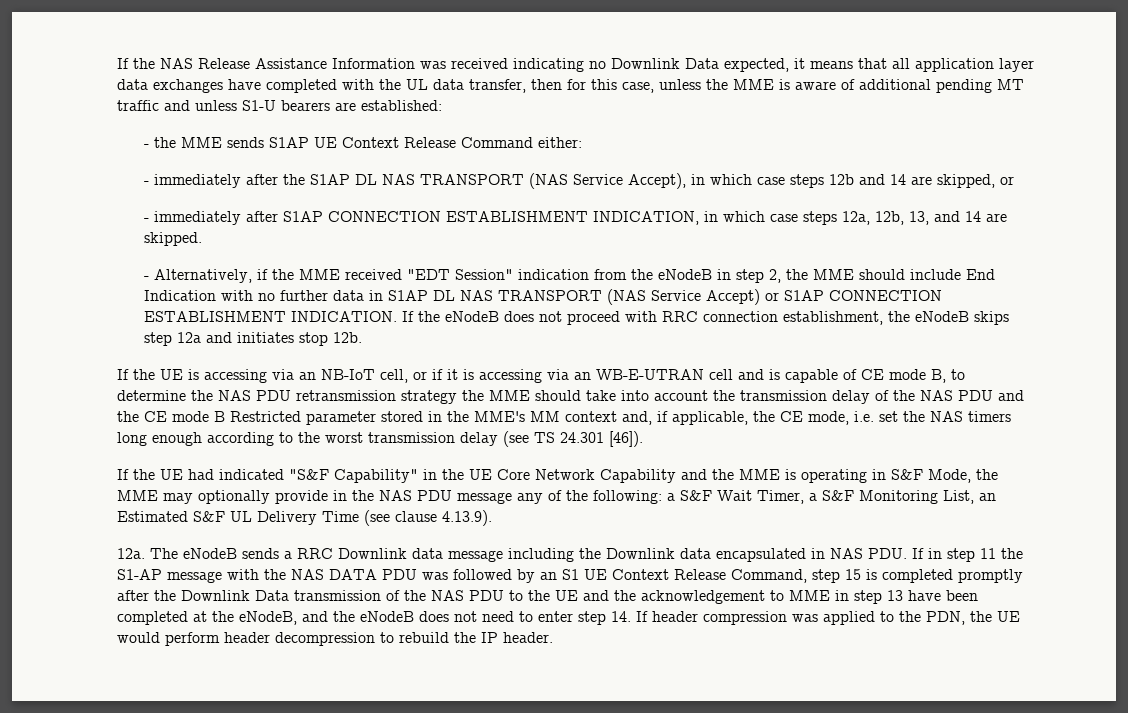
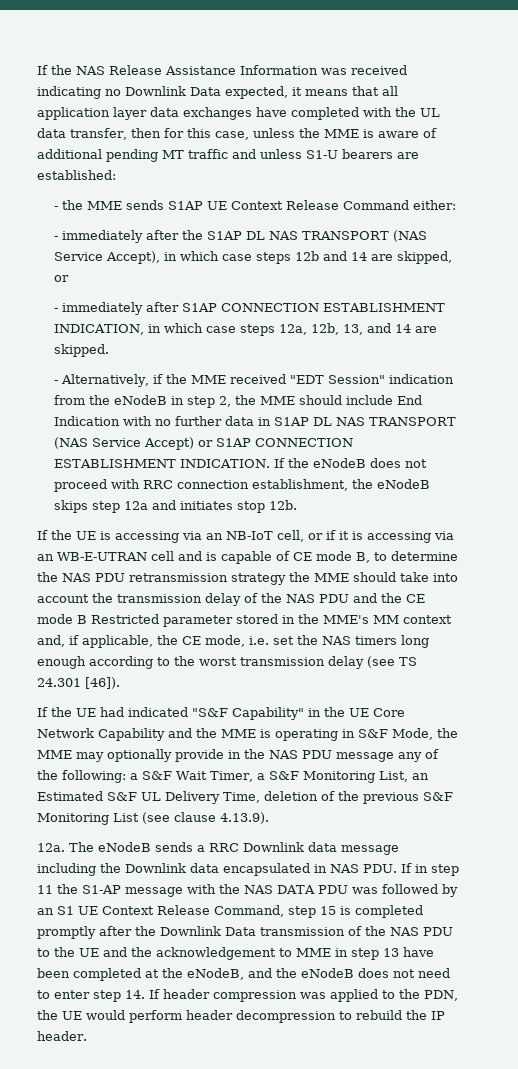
[321,511,359,522] Time -> [222,791,453,804] [36,813,139,825] Time, deletion of the previous S&F Monitoring List

